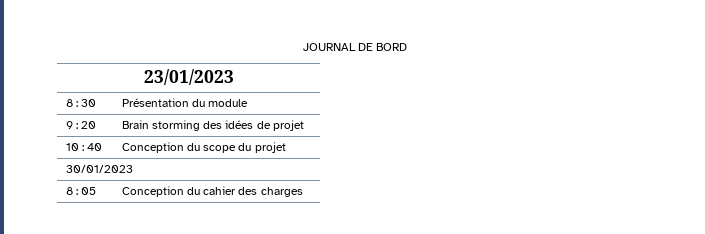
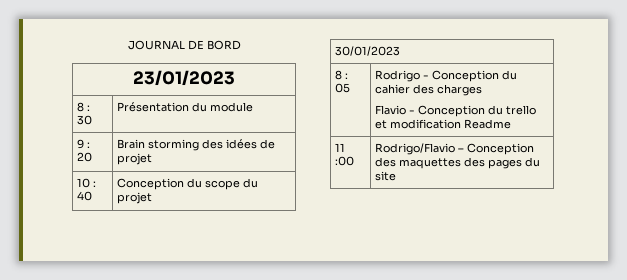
(97, 191) none -> [375,70,430,82] Rodrigo -
(303, 192) none -> [375,105,537,117] [375,119,512,129] [335,143,346,152] [335,156,355,166] [375,143,535,155] [375,157,541,169] [375,171,397,181] // Flavio - Conception du trello et modification Readme // 11 :00 | Rodrigo/Flavio – Conception des maquettes des pages du site

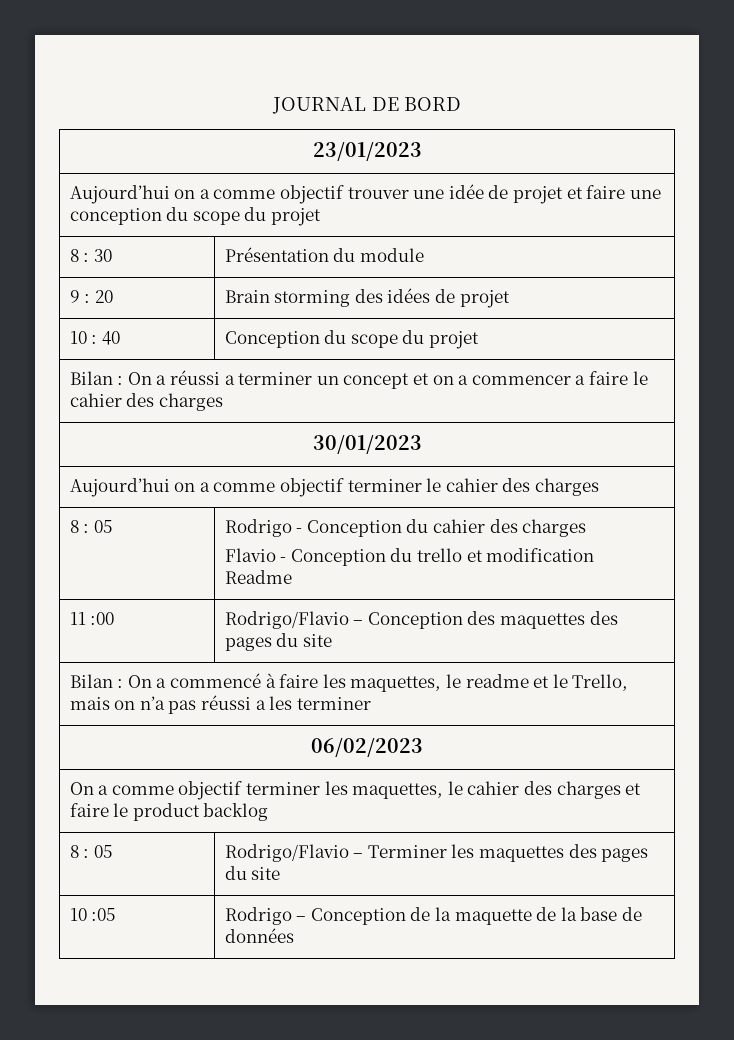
(235, 78) none -> [69,184,661,204] [69,207,322,226] // Aujourd’hui on a comme objectif trouver une idée de projet et faire une conception du scope du projet
[335,46,401,56] 30/01/2023 -> [69,370,648,389] [69,393,223,411] [312,435,422,454] [69,478,599,497] Bilan : On a réussi a terminer un concept et on a commencer a faire le cahier des charges // 30/01/2023 // Aujourd’hui on a comme objectif terminer le cahier des charges
(397, 176) none -> [69,673,629,692] [69,695,371,714] [311,738,423,757] [69,781,642,800] [69,803,269,821] [69,845,112,858] [224,844,649,862] [224,866,281,880] [69,908,116,921] [224,907,642,925] [224,928,294,943] // Bilan : On a commencé à faire les maquettes, le readme et le Trello, mais on n’a pas réussi a les terminer // 06/02/2023 // On a comme objectif terminer les maquettes, le cahier des charges et faire le product backlog // 8 : 05 | Rodrigo/Flavio – Terminer les maquettes des pages du site // 10 :05 | Rodrigo – Conception de la maquette de la base de données

